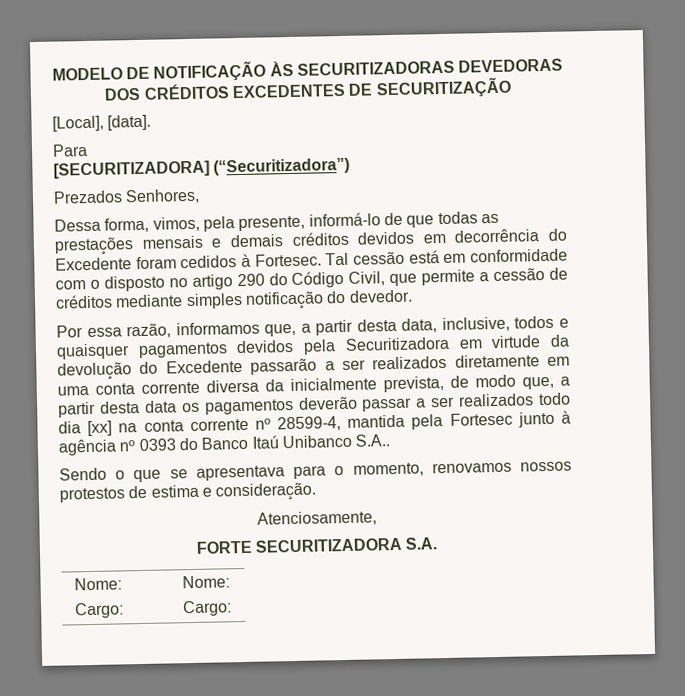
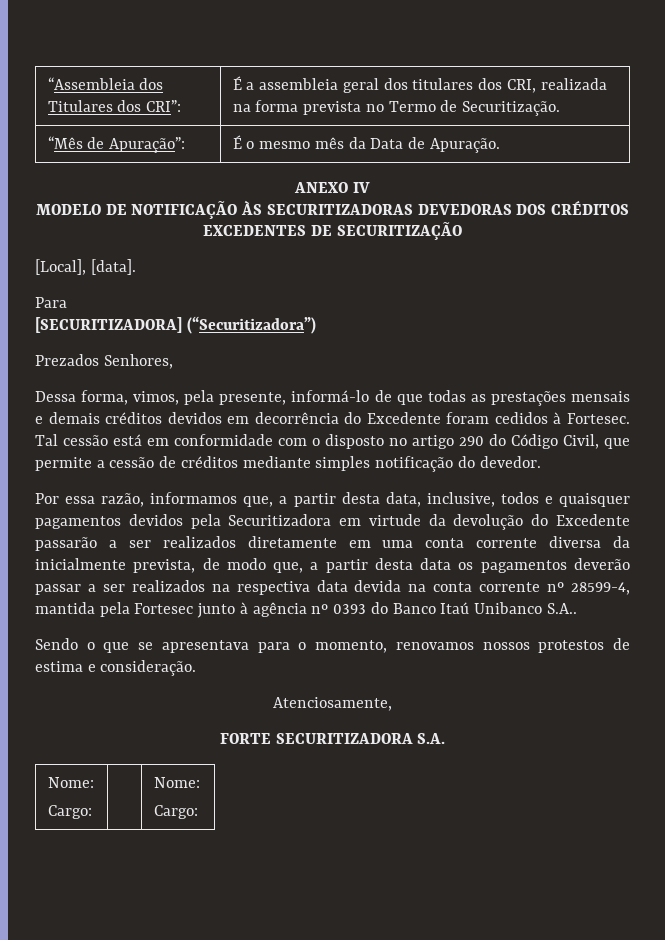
(51, 74) none -> [47,77,164,90] [47,100,182,112] [232,76,607,93] [232,100,561,116] [47,136,186,153] [232,135,500,153] [294,182,370,193] “Assembleia dos Titulares dos CRI”: | É a assembleia geral dos titulares dos CRI, realizada na forma prevista no Termo de Securitização. // “Mês de Apuração”: | É o mesmo mês da Data de Apuração. // ANEXO IV //
[537,392,571,406] [58,420,113,437] todo dia [xx] -> [211,580,402,595] na respectiva data devida

